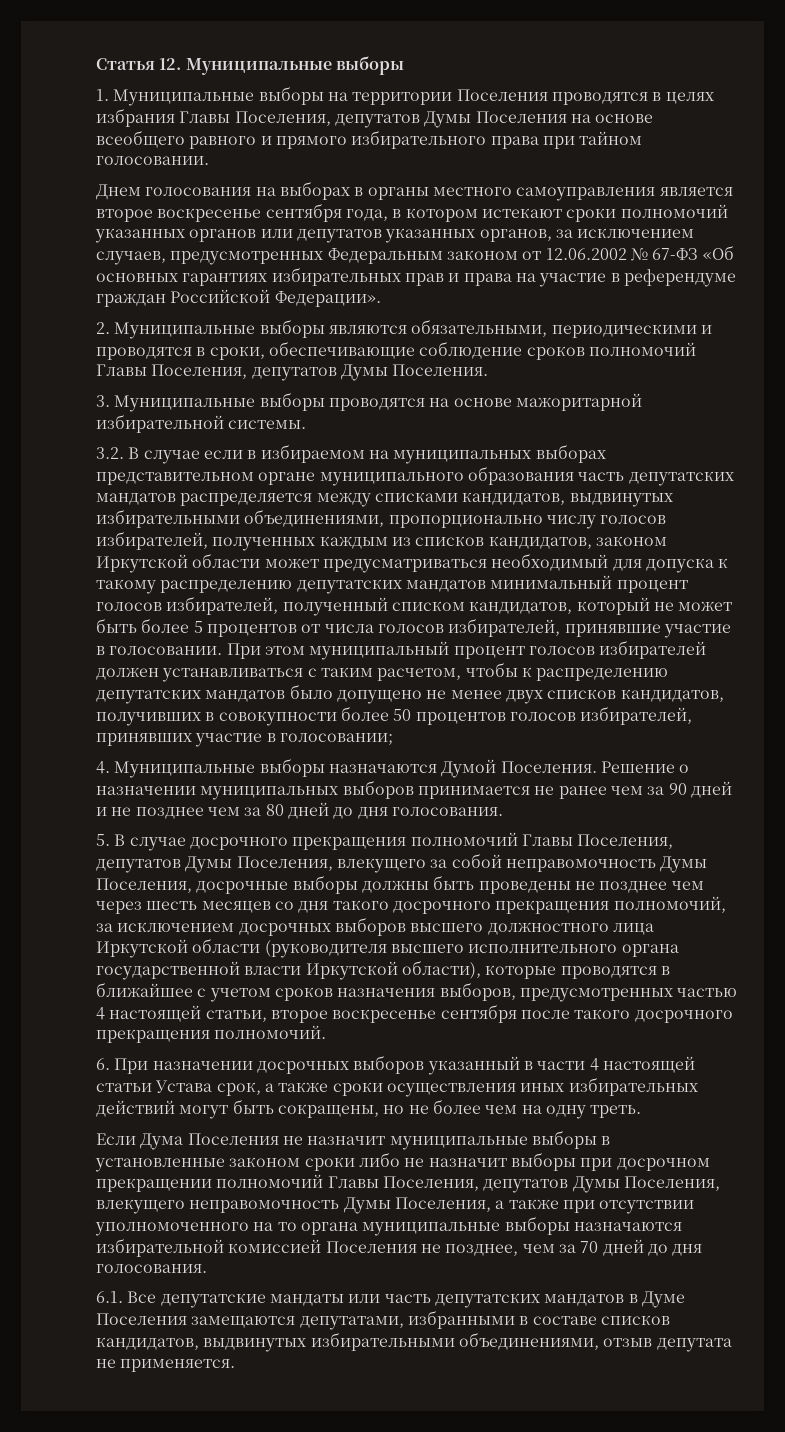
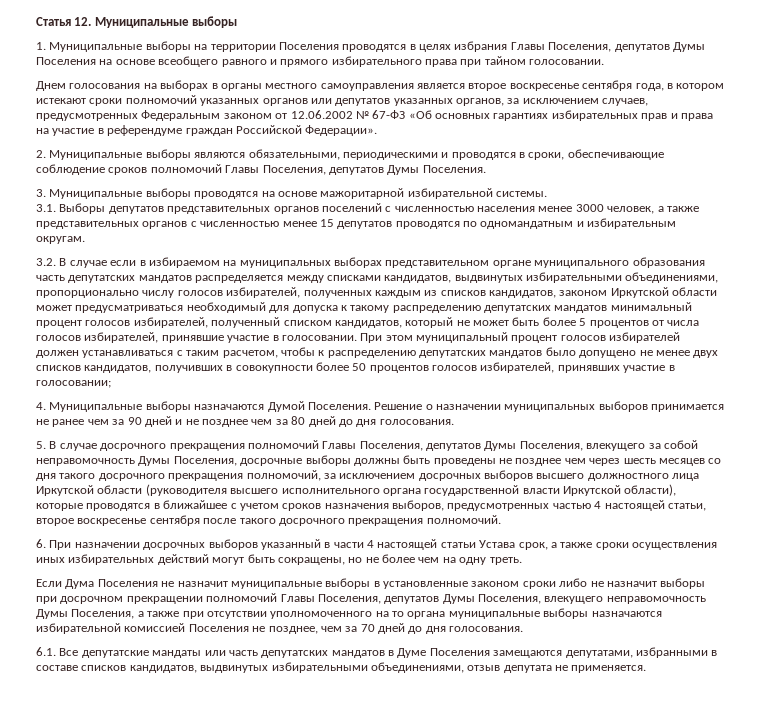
(307, 424) none -> [36,203,699,214] [36,218,677,229] [36,236,85,244] // 3.1. Выборы депутатов представительных органов поселений с численностью населения менее 3000 человек, а также представительных органов с численностью менее 15 депутатов проводятся по одномандатным и избирательным округам.

